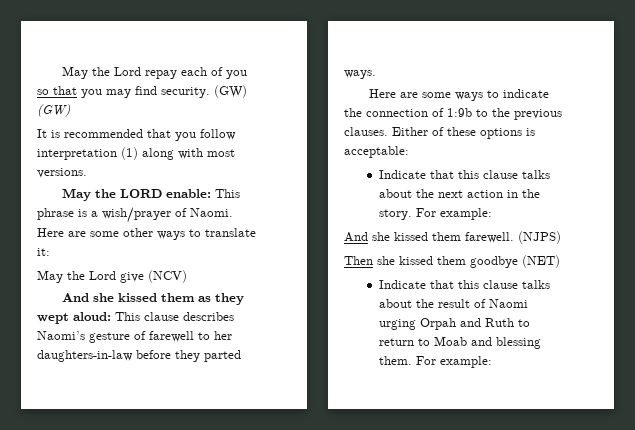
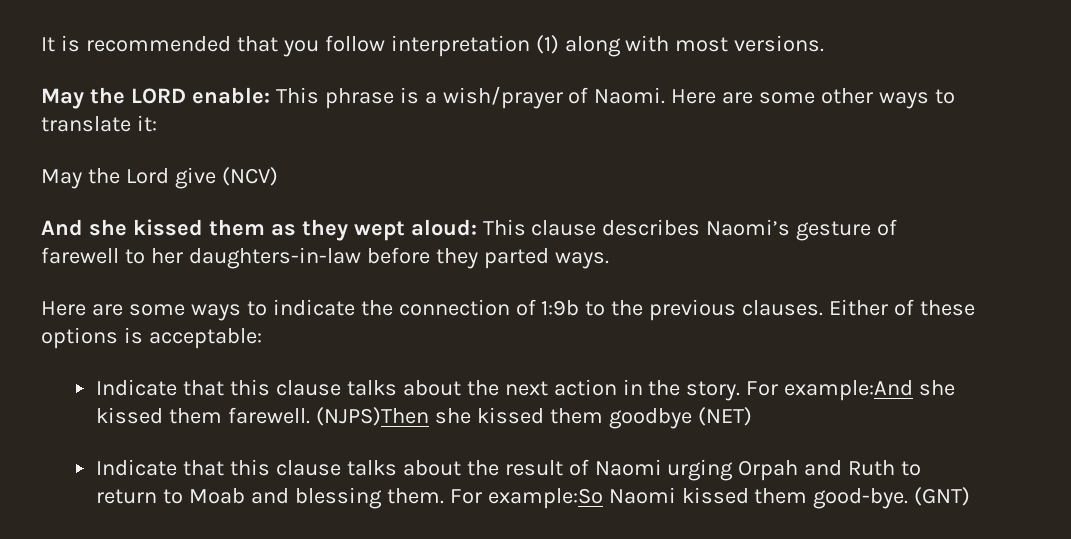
[62,66,248,79] [37,85,247,98] [37,104,70,117] May the Lord repay each of you so that you may find security. (GW) (GW) // -> (41, 44) none
[439,208,492,220] [344,232,368,242] example: // And -> [784,380,914,401] example:And
[518,231,561,244] [344,256,373,265] (NJPS) // Then -> [315,407,429,426] (NJPS)Then
[439,356,492,368] example: -> [487,487,971,509] example:So Naomi kissed them good-bye. (GNT)

